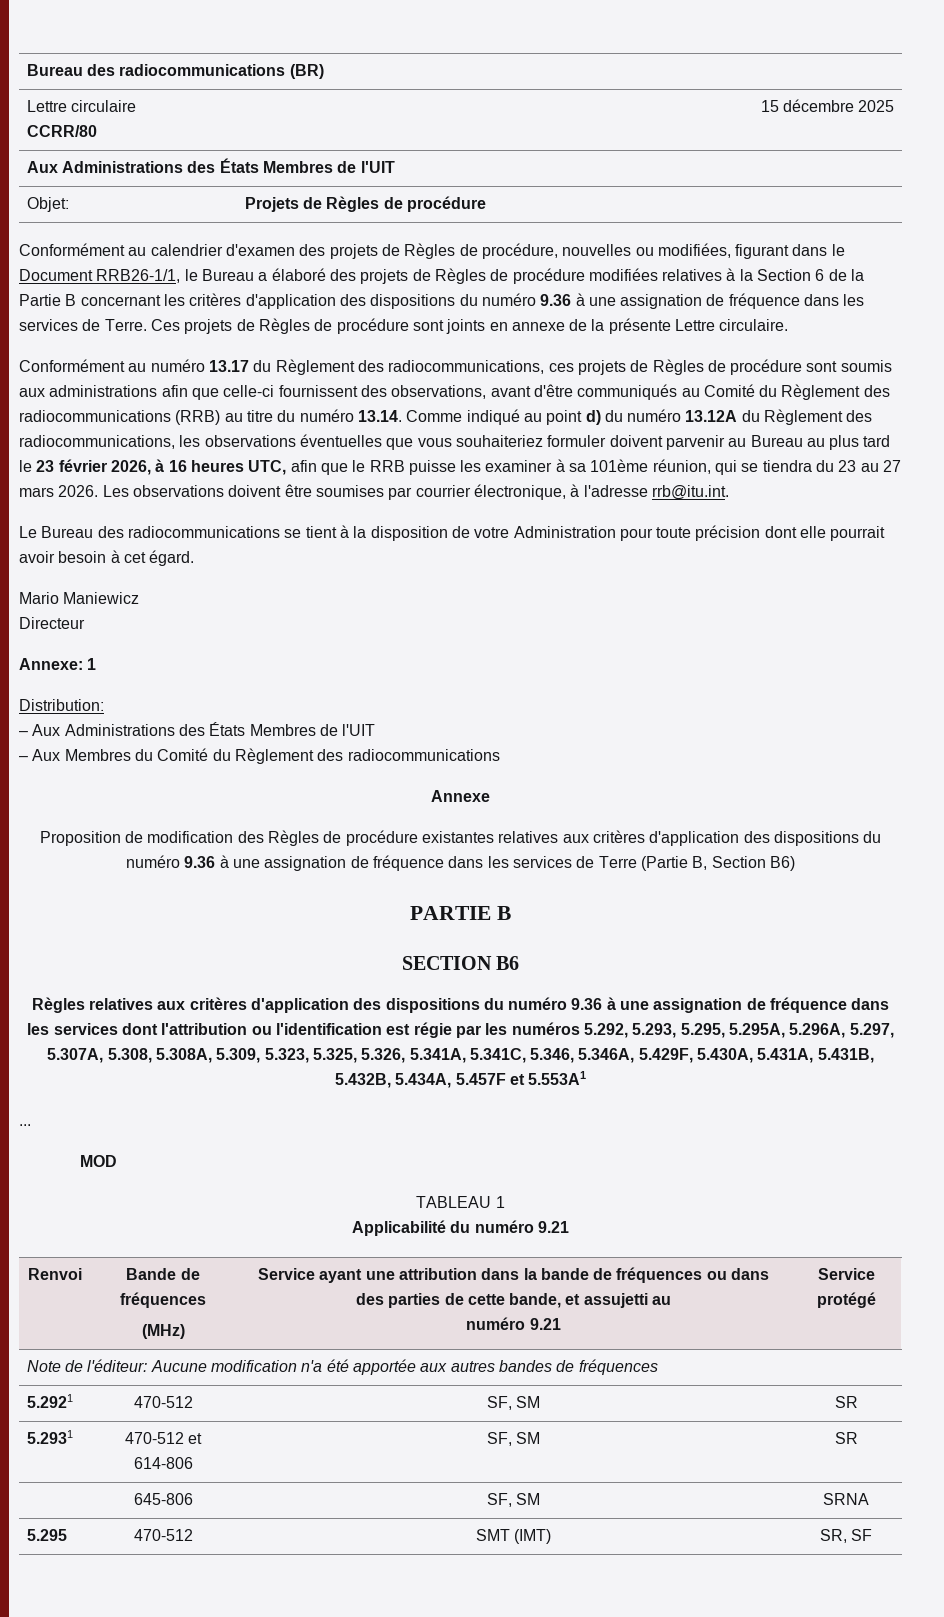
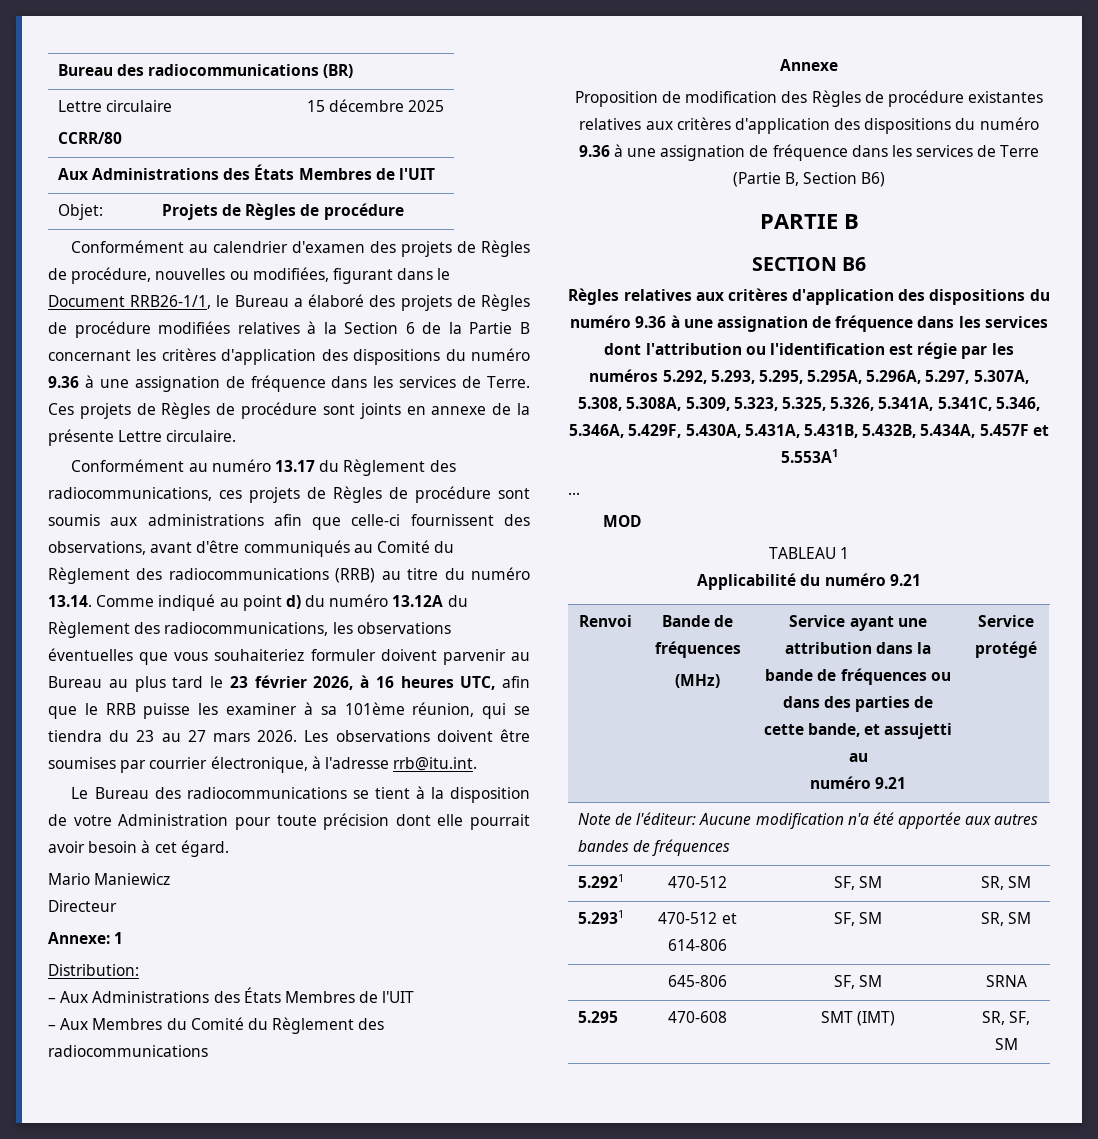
[834,1396,858,1408] SR -> [980,876,1032,890] SR, SM
[834,1432,858,1444] SR -> [980,912,1032,926] SR, SM
[133,1529,193,1541] 470-512 -> [668,1011,727,1023] 470-608
[851,1529,873,1541] SF -> [1009,1011,1031,1025] [994,1038,1018,1050] SF, SM

